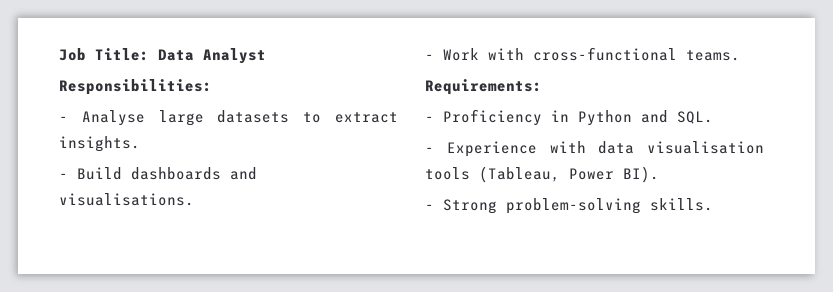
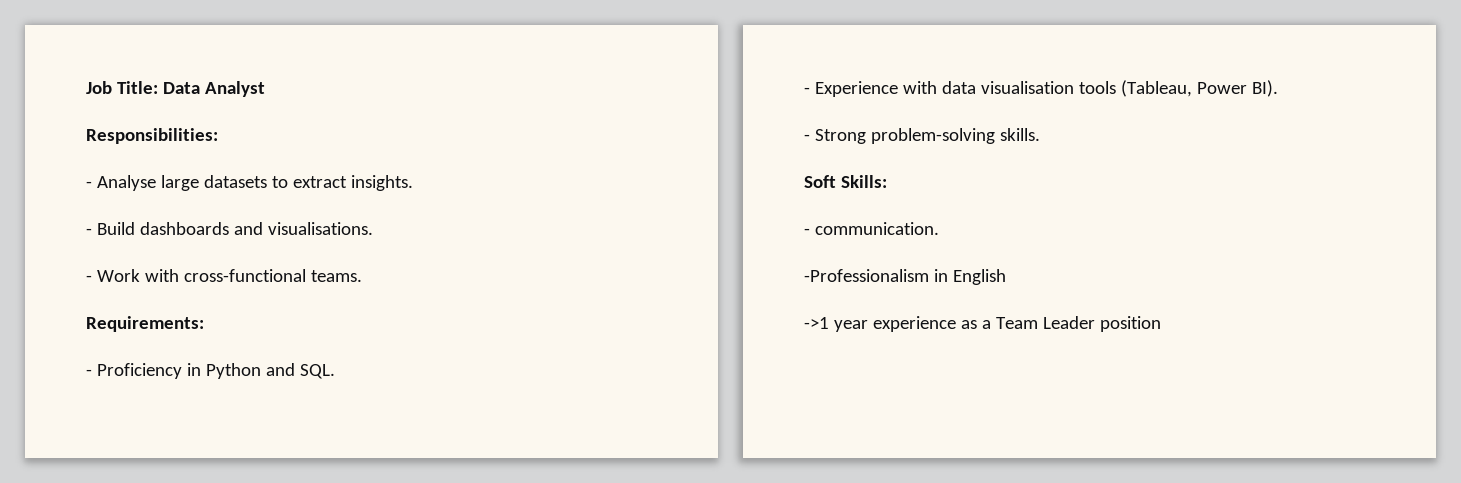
(713, 204) none -> [804,175,887,188] [804,222,939,235] [804,269,1006,285] [804,316,1161,332] // Soft Skills: // - communication. // -Professionalism in English // ->1 year experience as a Team Leader position

